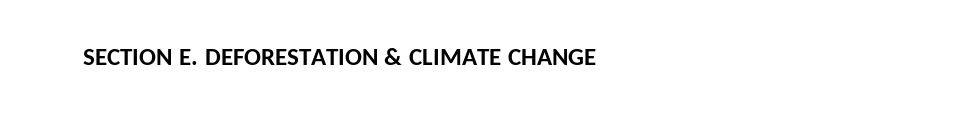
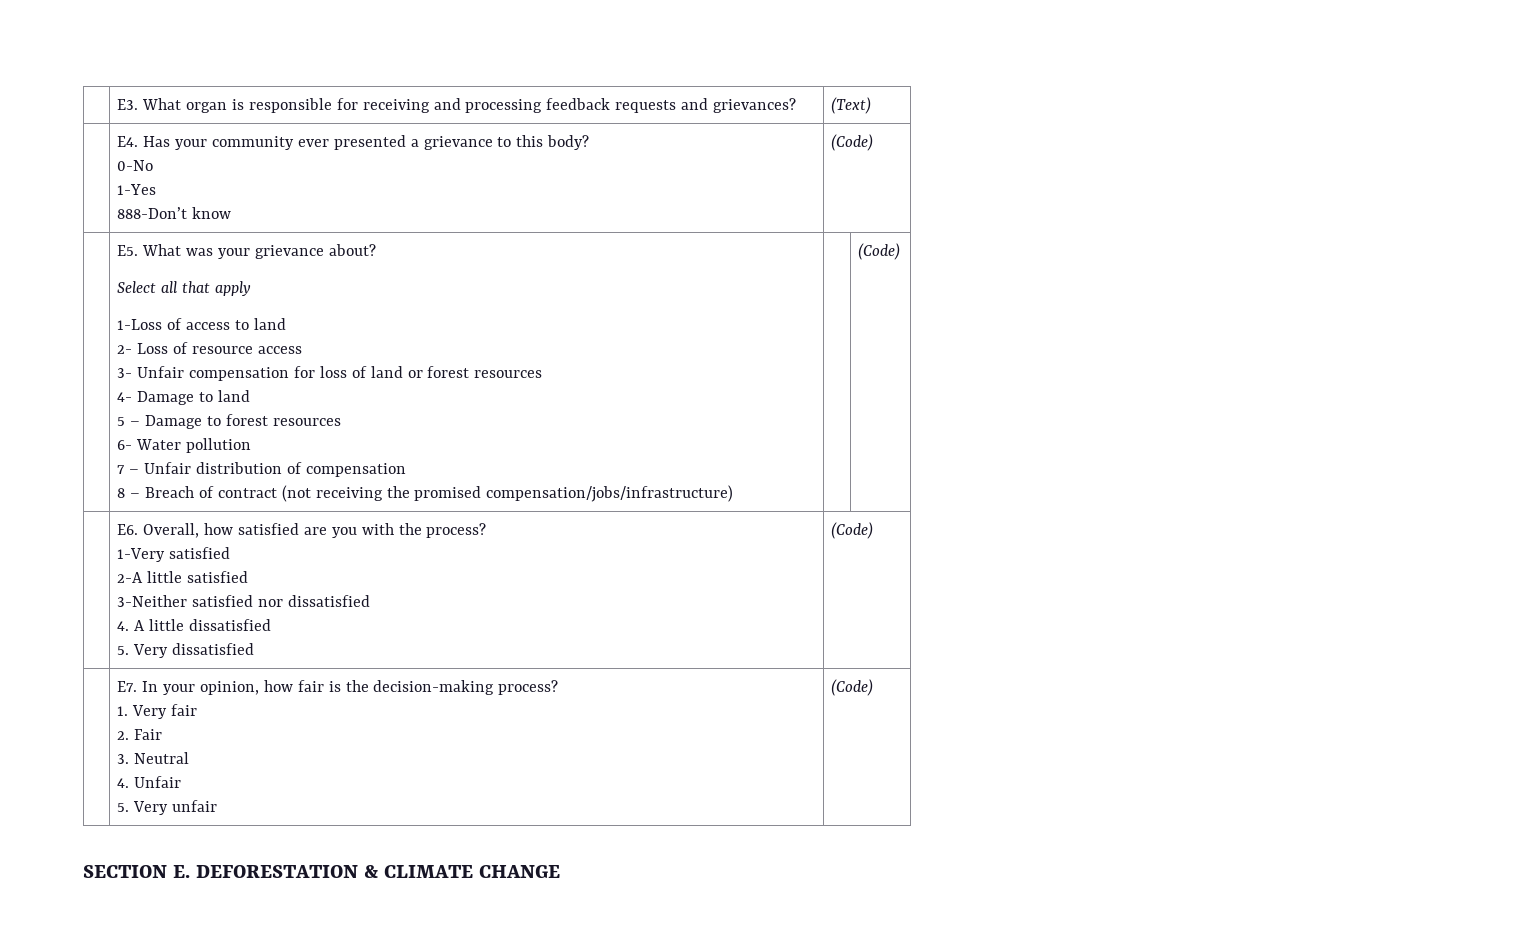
(83, 57) none -> [117,98,796,113] [831,97,872,114] [117,135,590,150] [117,160,154,171] [117,184,157,195] [117,207,232,219] [831,134,874,151] [117,244,376,259] [117,281,252,296] [117,318,286,330] [117,342,302,354] [117,366,543,381] [117,390,251,405] [117,414,341,429] [117,438,252,453] [117,462,406,477] [117,485,734,502] [858,243,901,260] [117,523,487,538] [117,547,231,562] [117,571,249,583] [117,595,371,607] [117,619,272,631] [117,643,255,658] [831,522,874,539] [117,680,559,695] [117,704,198,719] [117,729,163,740] [117,752,190,764] [117,776,182,788] [117,800,218,815] [831,679,874,696] | E3. What organ is responsible for receiving and processing feedback requests and grievances? | (Text) // | E4. Has your community ever presented a grievance to this body? // 0-No // 1-Yes // 888-Don’t know | (Code) // | E5. What was your grievance about? // Select all that apply // 1-Loss of access to land // 2- Loss of resource access // 3- Unfair compensation for loss of land or forest resources // 4- Damage to land // 5 – Damage to forest resources // 6- Water pollution // 7 – Unfair distribution of compensation // 8 – Breach of contract (not receiving the promised compensation/jobs/infrastructure) | | (Code) // | E6. Overall, how satisfied are you with the process? // 1-Very satisfied // 2-A little satisfied // 3-Neither satisfied nor dissatisfied // 4. A little dissatisfied // 5. Very dissatisfied | (Code) // | E7. In your opinion, how fair is the decision-making process? // 1. Very fair // 2. Fair // 3. Neutral // 4. Unfair // 5. Very unfair | (Code) //

